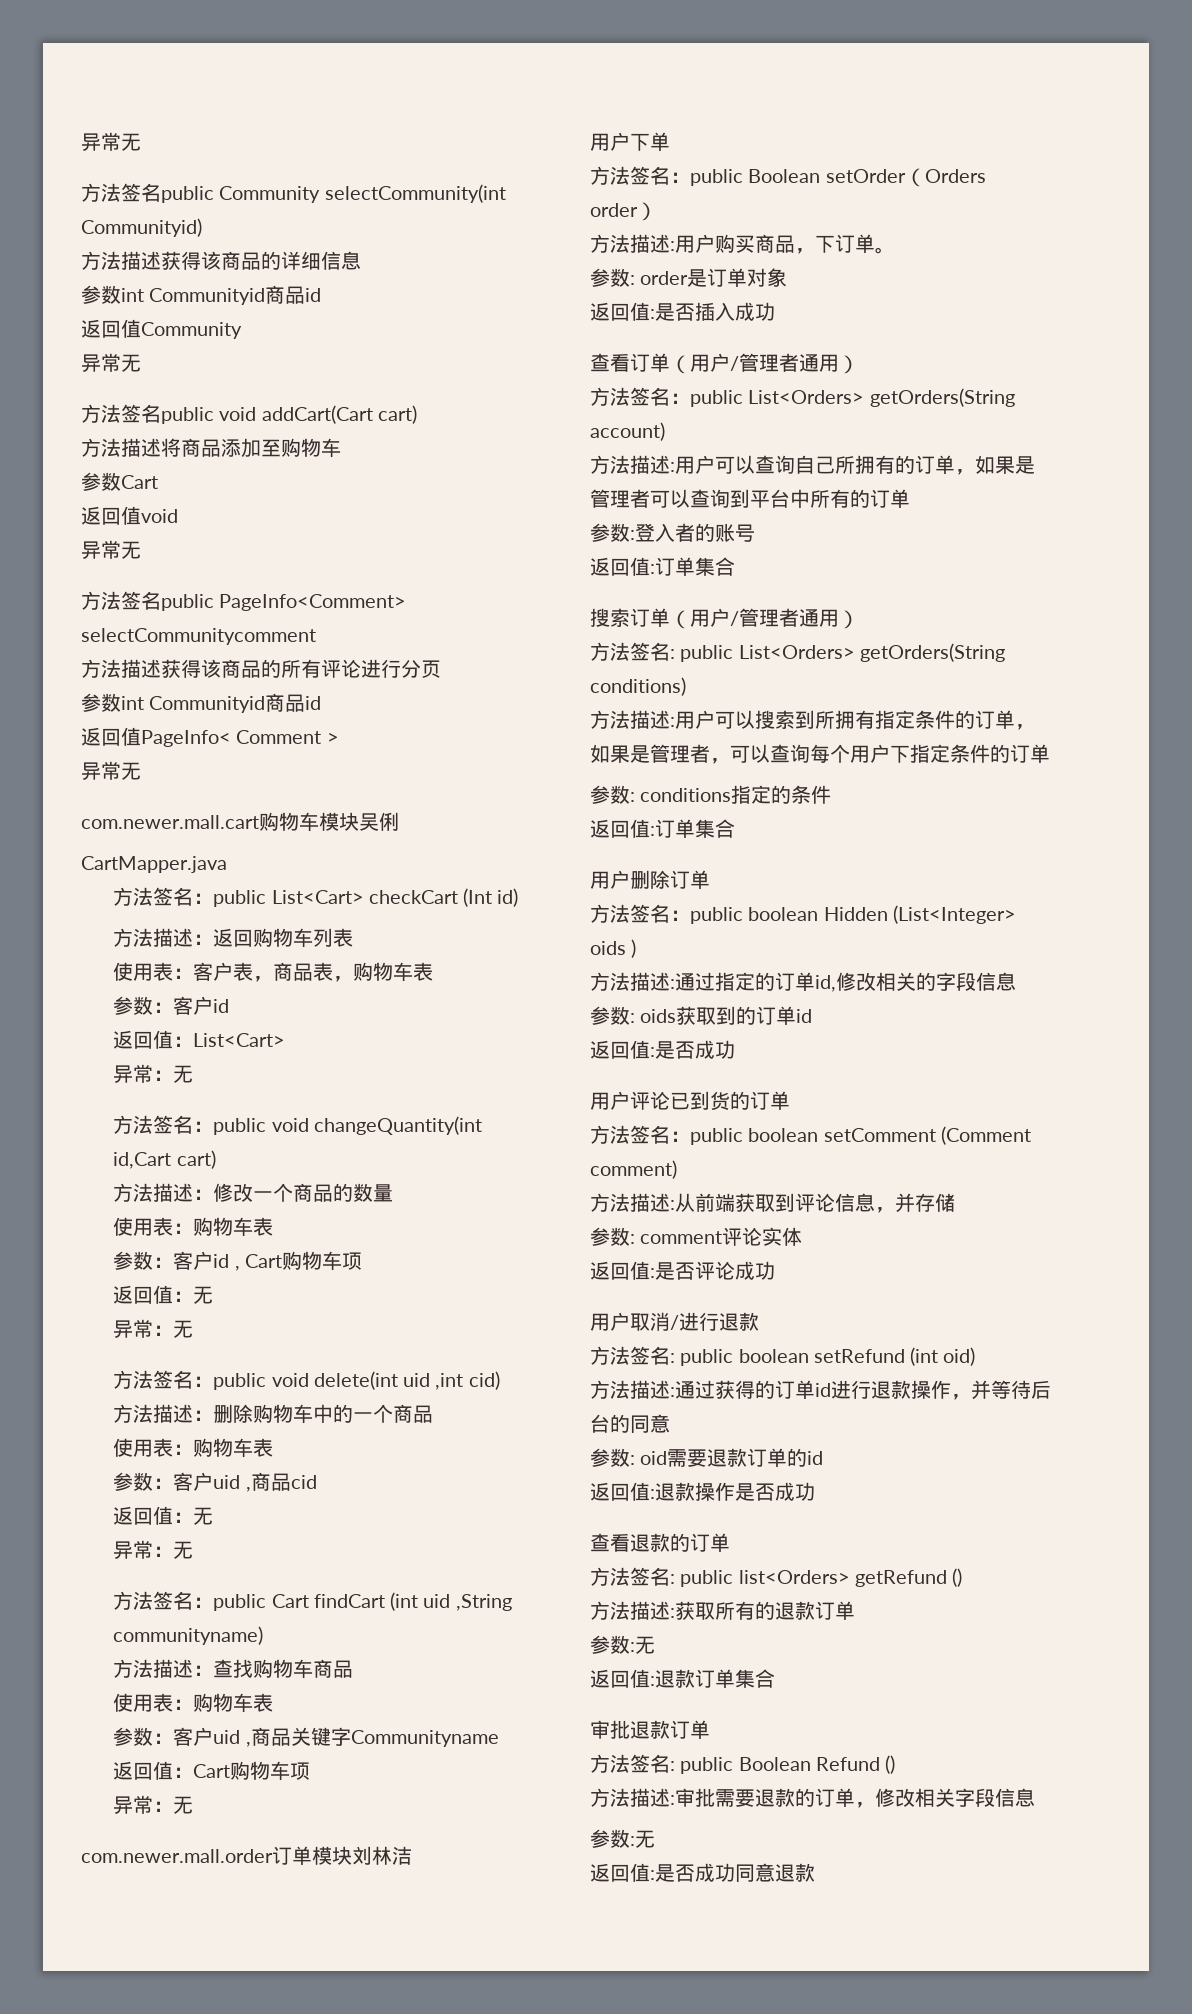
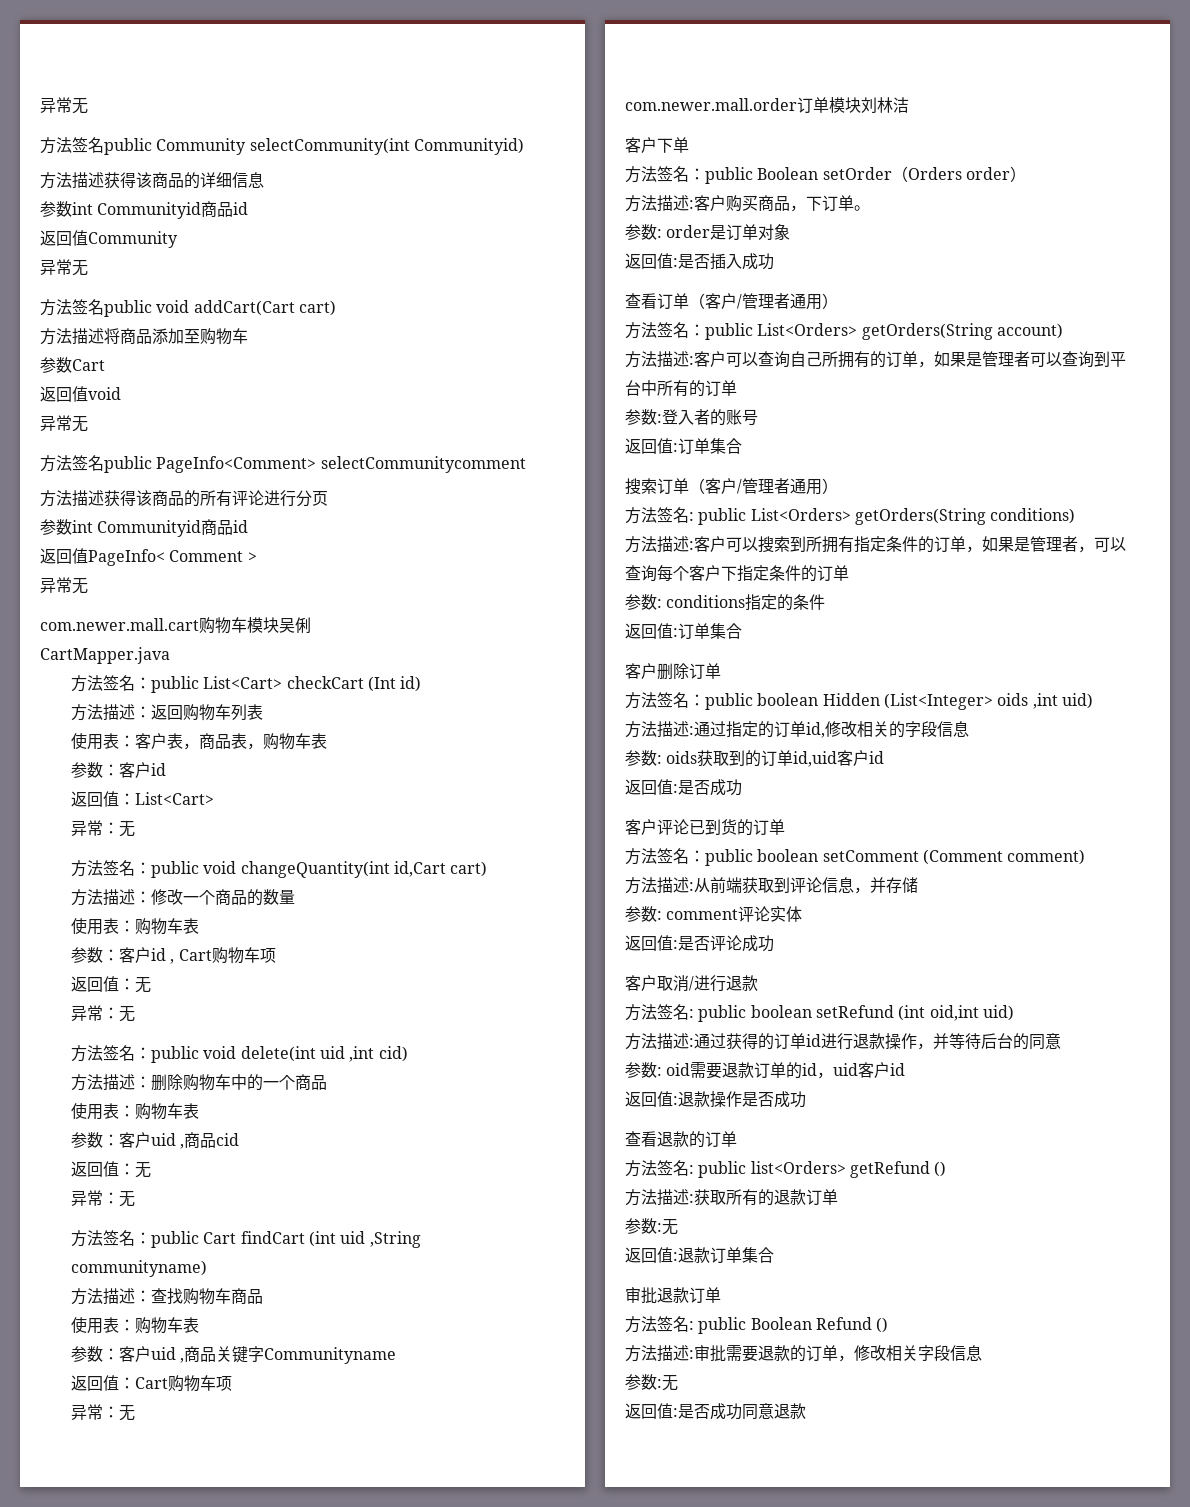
[590,133,610,151] 用 -> [625,137,641,153] 客
[675,235,695,253] 用 -> [694,195,710,211] 客
[690,354,710,372] 用 -> [705,293,721,309] 客
[675,456,695,474] 用 -> [694,351,710,367] 客
[690,609,710,627] 用 -> [705,478,721,494] 客
[675,711,695,729] 用 -> [694,536,710,552] 客
[850,745,870,763] 用 -> [689,565,705,581] 客
[590,871,610,889] 用 -> [625,663,641,679] 客
[631,939,637,958] ) -> [1032,693,1093,709] ,int uid)
(797, 1015) none -> [793,750,870,767] id,uid客户
[590,1092,610,1110] 用 -> [625,819,641,835] 客
[590,1313,610,1331] 用 -> [625,975,641,991] 客
[943,1347,976,1366] oid) -> [929,1005,1014,1021] oid,int uid)
(824, 1458) none -> [817,1062,906,1079] ，uid客户id

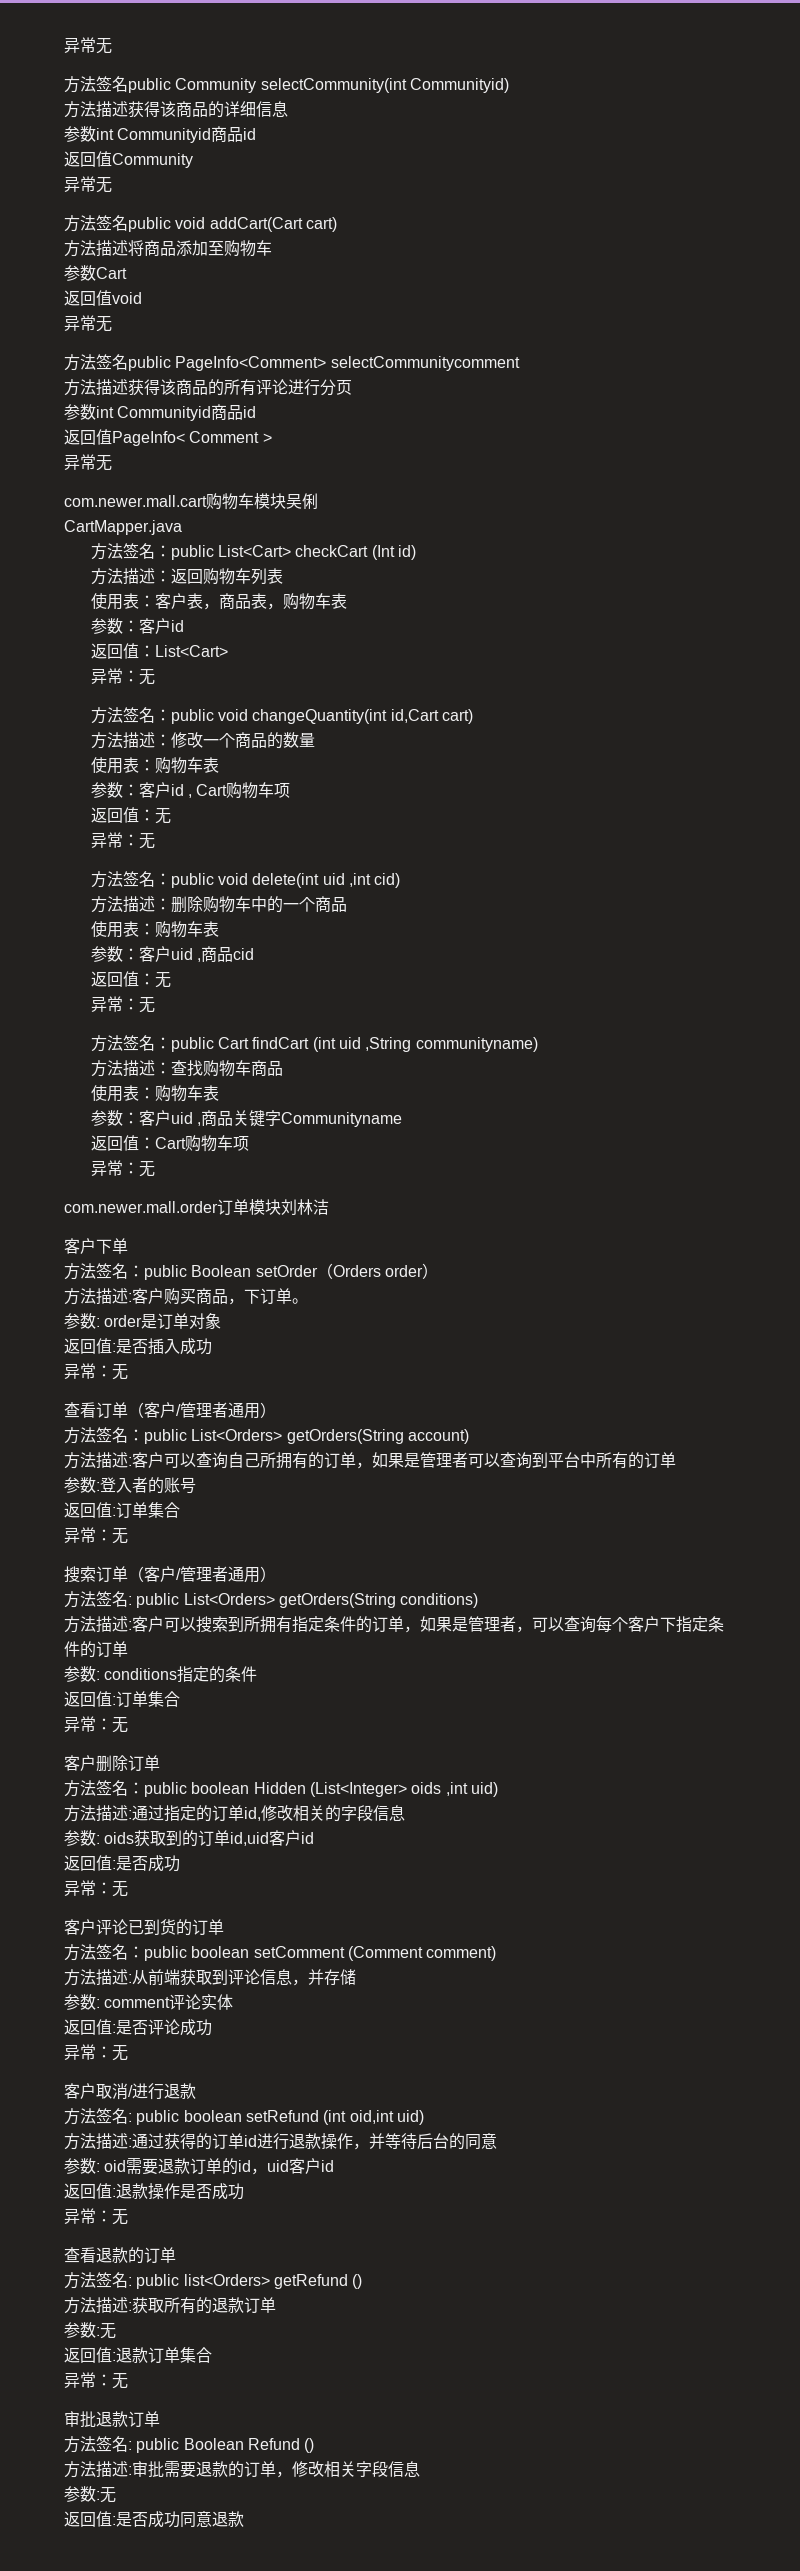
(774, 261) none -> [64,1363,128,1380] // 异常：无
(742, 446) none -> [64,1527,128,1544] // 异常：无
(742, 631) none -> [64,1716,128,1733] // 异常：无
(742, 787) none -> [64,1880,128,1897] // 异常：无
(774, 943) none -> [64,2044,128,2061] // 异常：无
(806, 1099) none -> [64,2208,128,2225] // 异常：无
(774, 1255) none -> [64,2372,128,2389] // 异常：无

